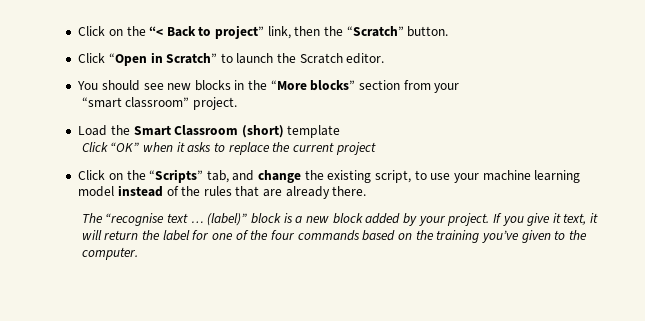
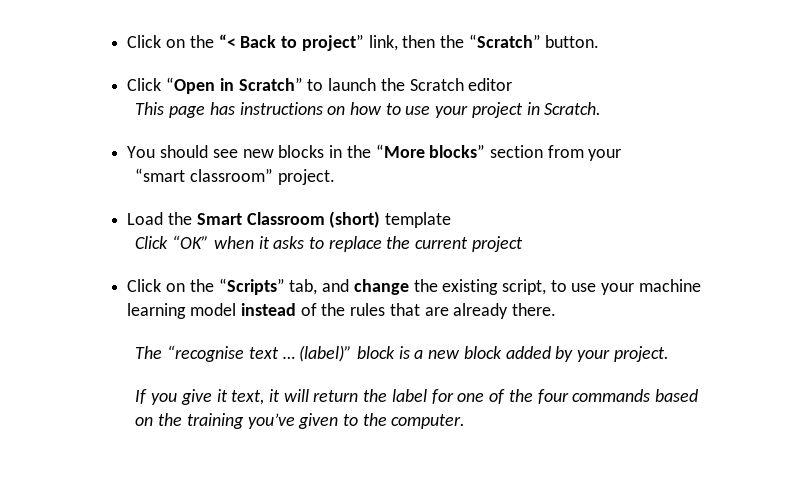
[346,53,385,64] editor. -> [468,78,513,91] [135,102,602,118] editor // This page has instructions on how to use your project in Scratch.
(490, 219) none -> (669, 354) //

